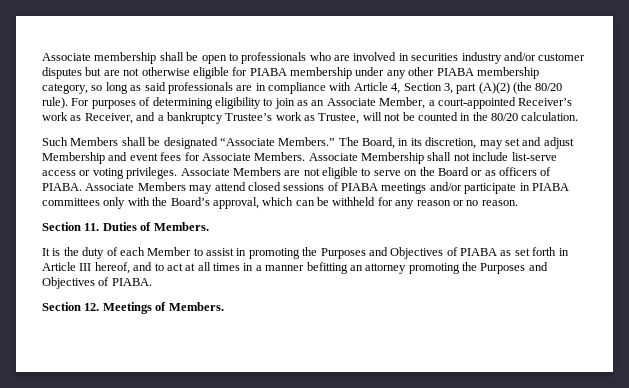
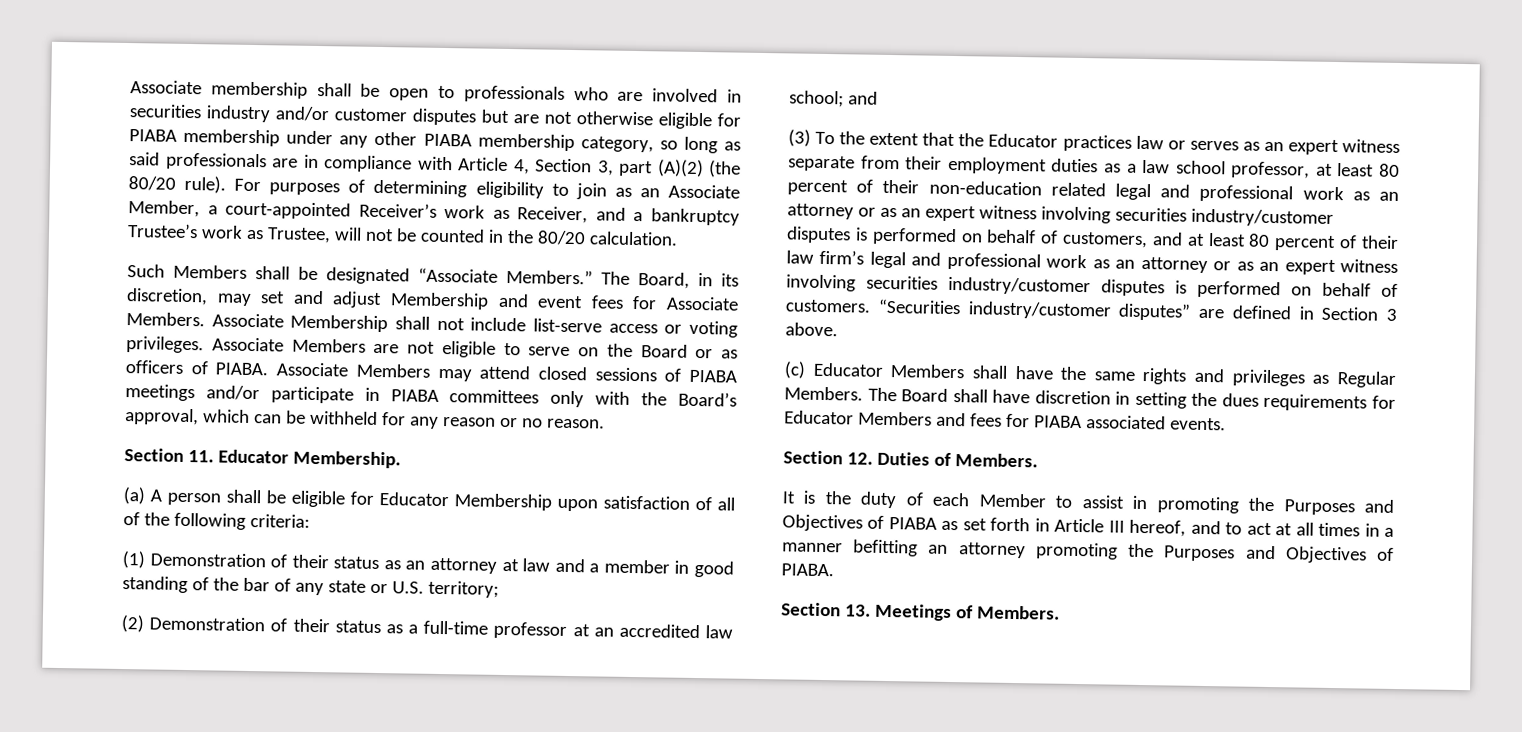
(100, 227) none -> [217,449,401,469] [123,487,735,512] [123,512,310,530] [122,551,734,578] [122,575,499,598] [121,614,734,639] [789,90,878,108] [788,129,1400,156] [788,155,1400,179] [787,179,1399,203] [787,203,1334,227] [786,226,1399,252] [786,249,1398,276] [786,274,1398,299] [785,298,1397,321] [785,322,838,337] [784,361,1396,388] [784,386,1396,412] [784,410,1226,431] [783,450,873,465] Educator Membership. // (a) A person shall be eligible for Educator Membership upon satisfaction of all of the following criteria: // (1) Demonstration of their status as an attorney at law and a member in good standing of the bar of any state or U.S. territory; // (2) Demonstration of their status as a full-time professor at an accredited law school; and // (3) To the extent that the Educator practices law or serves as an expert witness separate from their employment duties as a law school professor, at least 80 percent of their non-education related legal and professional work as an attorney or as an expert witness involving securities industry/customer disputes is performed on behalf of customers, and at least 80 percent of their law firm’s legal and professional work as an attorney or as an expert witness involving securities industry/customer disputes is performed on behalf of customers. “Securities industry/customer disputes” are defined in Section 3 above. // (c) Educator Members shall have the same rights and privileges as Regular Members. The Board shall have discretion in setting the dues requirements for Educator Members and fees for PIABA associated events. // Section 12.
[84,303,100,311] 12. -> [844,604,871,617] 13.

